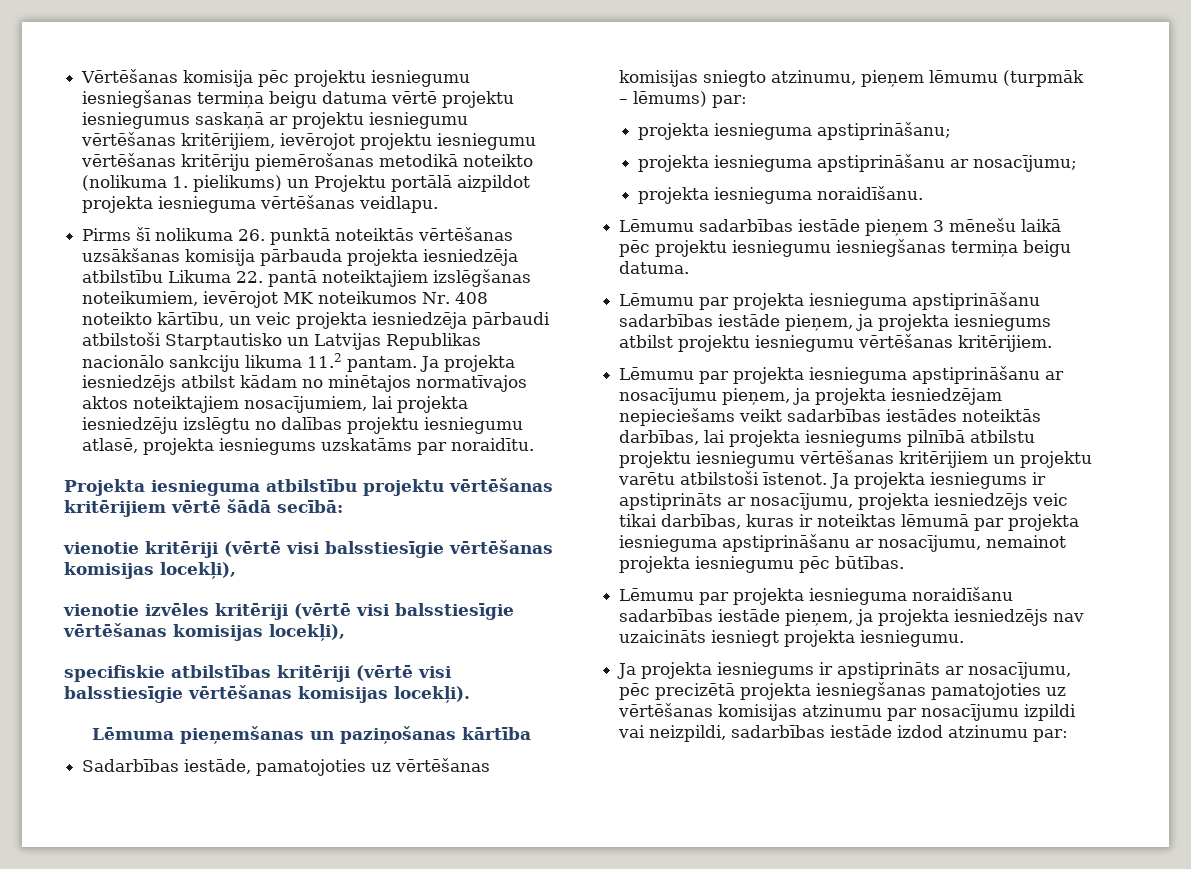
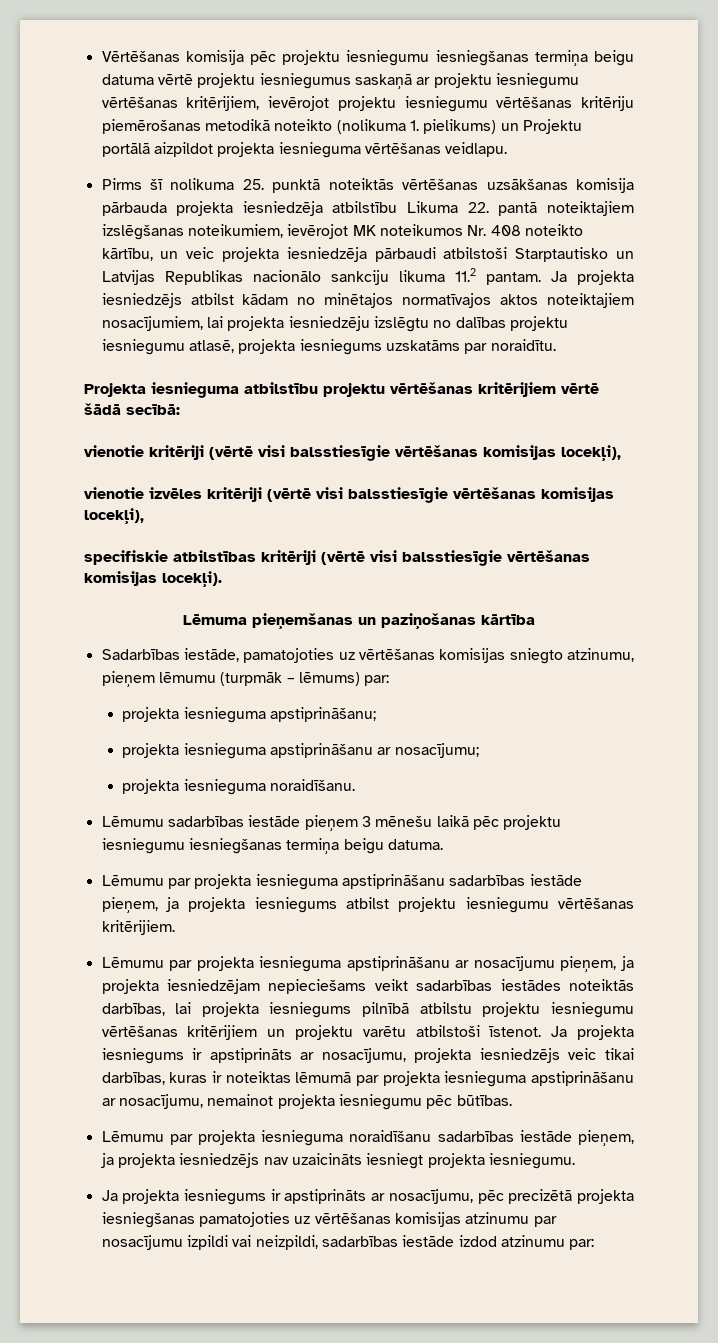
[238,229,266,241] 26. -> [242,179,264,190] 25.

